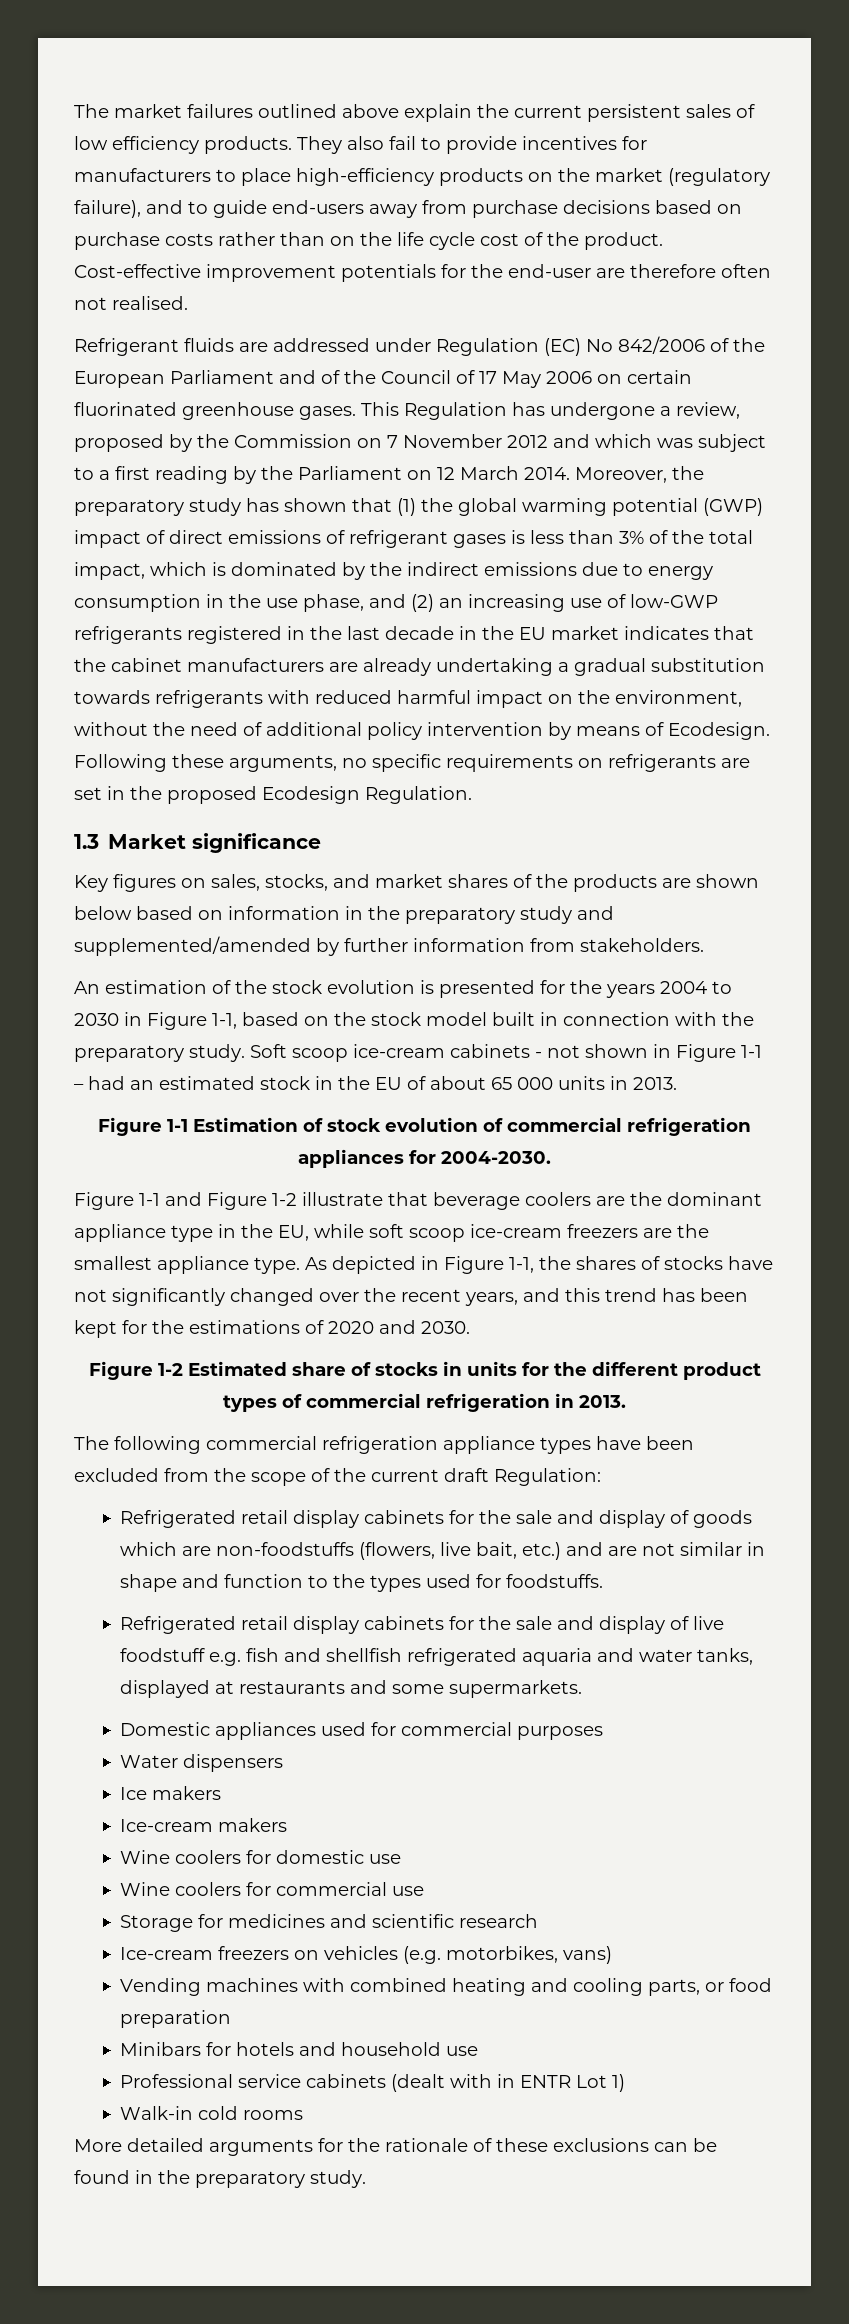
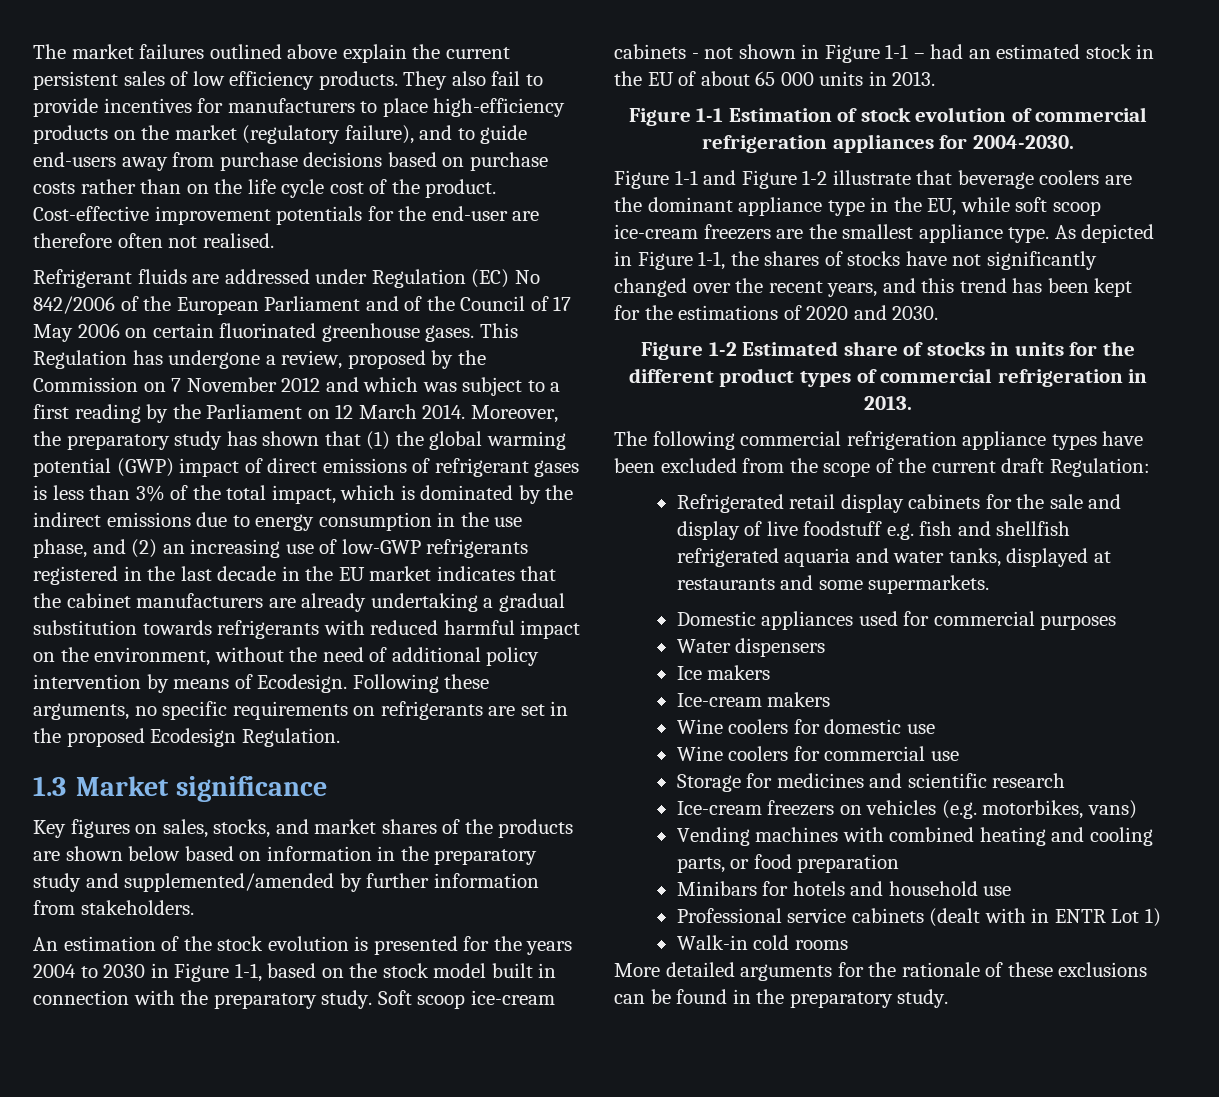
[120,1510,753,1528] [120,1542,766,1560] [120,1574,604,1592] // Refrigerated retail display cabinets for the sale and display of goods which are non-foodstuffs (flowers, live bait, etc.) and are not similar in shape and function to the types used for foodstuffs. -> (1150, 467) none

